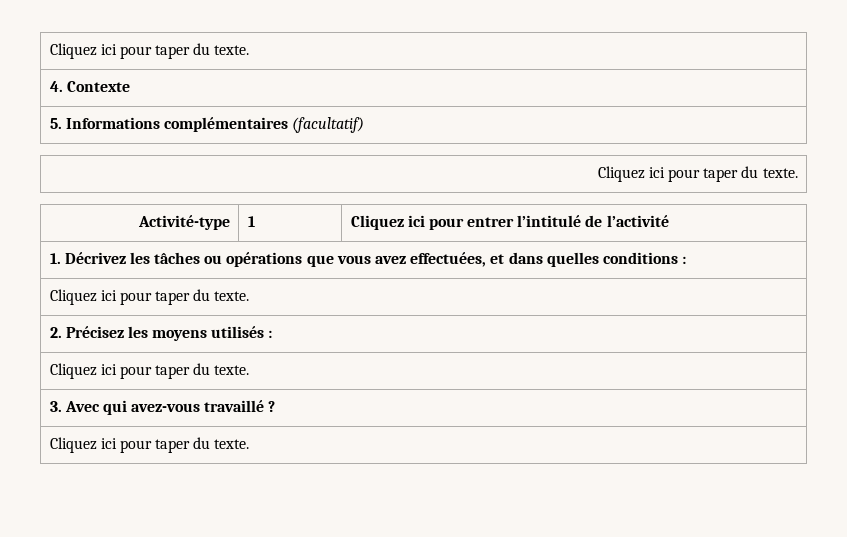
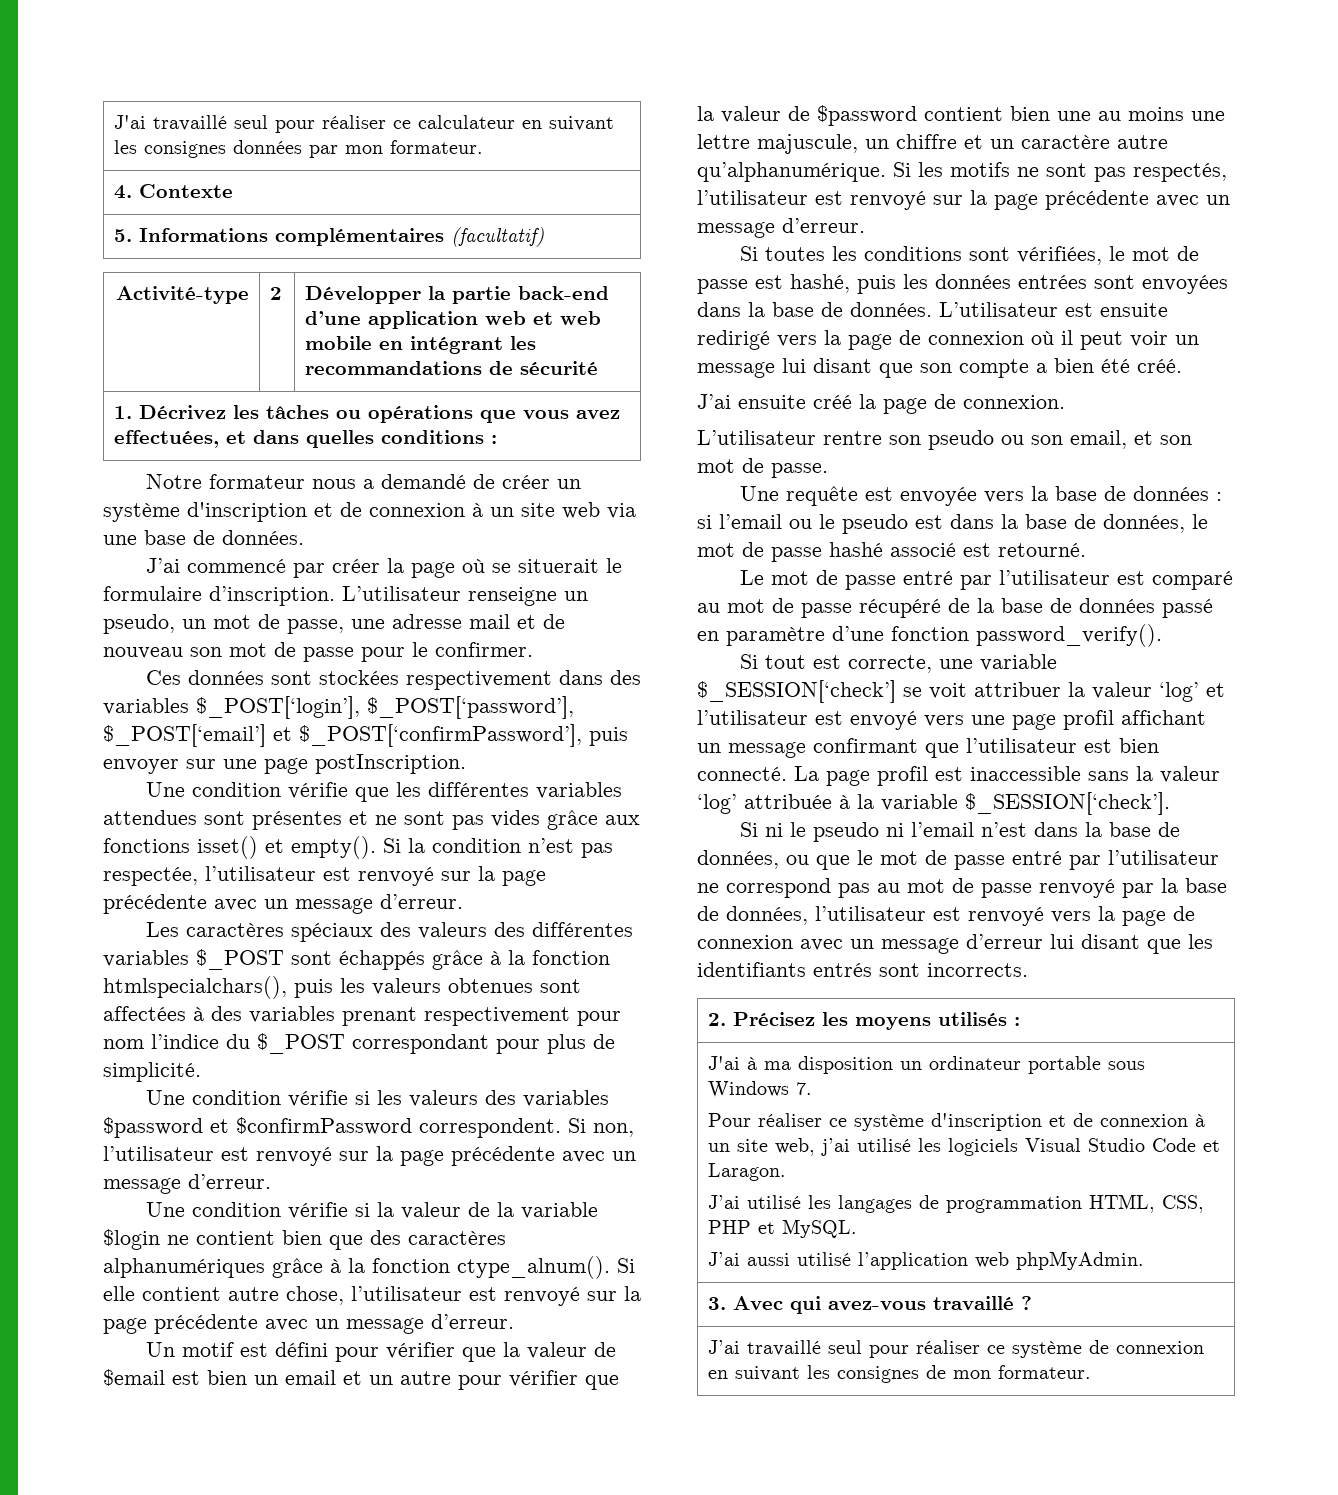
[49,43,250,59] Cliquez ici pour taper du texte. -> [114,115,615,133] [114,140,484,158] J'ai travaillé seul pour réaliser ce calculateur en suivant les consignes données par mon formateur.
[597,166,798,182] [137,215,230,230] [247,216,255,227] [350,215,669,230] Cliquez ici pour taper du texte. // Activité-type | 1 | Cliquez ici pour entrer l’intitulé de l’activité -> [115,286,249,304] [270,287,283,300] [305,286,610,304] [305,311,602,329] [305,336,537,354] [305,361,599,375] Activité-type | 2 | Développer la partie back-end d’une application web et web mobile en intégrant les recommandations de sécurité
[49,289,250,305] // Cliquez ici pour taper du texte. -> [145,474,581,489] [103,502,636,522] [103,530,304,545] [145,558,622,578] [103,586,588,606] [103,614,565,634] [103,642,533,662] [145,670,641,690] [103,696,574,719] [103,724,628,747] [103,754,466,774] [145,782,622,802] [103,810,640,830] [103,836,613,859] [103,866,546,886] [103,894,463,914] [145,922,633,942] [103,949,610,970] [103,976,581,999] [103,1006,621,1026] [103,1033,615,1054] [103,1062,201,1082] [145,1090,609,1107] [103,1117,634,1138] [103,1146,636,1166] [103,1174,271,1194] [145,1202,598,1219] [103,1229,506,1250] [103,1256,635,1279] [103,1286,641,1306] [103,1314,514,1334] [145,1342,616,1362] [103,1369,619,1390] [697,105,1225,126] [697,134,1168,154] [697,162,1227,182] [697,190,1230,210] [697,218,865,238] [739,246,1199,265] [697,274,1228,294] [697,302,1168,317] [697,330,1199,350] [697,358,1182,378] [697,394,1065,414] [697,430,1192,450] [697,458,828,478] [739,486,1222,506] [697,514,1208,534] [697,542,1086,562] [739,570,1233,590] [697,598,1213,618] [697,624,1162,647] [739,654,1057,673] [697,680,1225,703] [697,710,1206,730] [697,738,1159,758] [697,766,1220,786] [697,792,1170,815] [739,822,1180,842] [697,850,1219,870] [697,878,1227,898] [697,906,1195,926] [697,934,1213,954] [697,962,1028,977] // Notre formateur nous a demandé de créer un système d'inscription et de connexion à un site web via une base de données. // J’ai commencé par créer la page où se situerait le formulaire d’inscription. L’utilisateur renseigne un pseudo, un mot de passe, une adresse mail et de nouveau son mot de passe pour le confirmer. // Ces données sont stockées respectivement dans des variables $_POST[‘login’], $_POST[‘password’], $_POST[‘email’] et $_POST[‘confirmPassword’], puis envoyer sur une page postInscription. // Une condition vérifie que les différentes variables attendues sont présentes et ne sont pas vides grâce aux fonctions isset() et empty(). Si la condition n’est pas respectée, l’utilisateur est renvoyé sur la page précédente avec un message d’erreur. // Les caractères spéciaux des valeurs des différentes variables $_POST sont échappés grâce à la fonction htmlspecialchars(), puis les valeurs obtenues sont affectées à des variables prenant respectivement pour nom l’indice du $_POST correspondant pour plus de simplicité. // Une condition vérifie si les valeurs des variables $password et $confirmPassword correspondent. Si non, l’utilisateur est renvoyé sur la page précédente avec un message d’erreur. // Une condition vérifie si la valeur de la variable $login ne contient bien que des caractères alphanumériques grâce à la fonction ctype_alnum(). Si elle contient autre chose, l’utilisateur est renvoyé sur la page précédente avec un message d’erreur. // Un motif est défini pour vérifier que la valeur de $email est bien un email et un autre pour vérifier que la valeur de $password contient bien une au moins une lettre majuscule, un chiffre et un caractère autre qu’alphanumérique. Si les motifs ne sont pas respectés, l’utilisateur est renvoyé sur la page précédente avec un message d’erreur. // Si toutes les conditions sont vérifiées, le mot de passe est hashé, puis les données entrées sont envoyées dans la base de données. L’utilisateur est ensuite redirigé vers la page de connexion où il peut voir un message lui disant que son compte a bien été créé. // J’ai ensuite créé la page de connexion. // L’utilisateur rentre son pseudo ou son email, et son mot de passe. // Une requête est envoyée vers la base de données : si l’email ou le pseudo est dans la base de données, le mot de passe hashé associé est retourné. // Le mot de passe entré par l’utilisateur est comparé au mot de passe récupéré de la base de données passé en paramètre d’une fonction password_verify(). // Si tout est correcte, une variable $_SESSION[‘check’] se voit attribuer la valeur ‘log’ et l’utilisateur est envoyé vers une page profil affichant un message confirmant que l’utilisateur est bien connecté. La page profil est inaccessible sans la valeur ‘log’ attribuée à la variable $_SESSION[‘check’]. // Si ni le pseudo ni l’email n’est dans la base de données, ou que le mot de passe entré par l’utilisateur ne correspond pas au mot de passe renvoyé par la base de données, l’utilisateur est renvoyé vers la page de connexion avec un message d’erreur lui disant que les identifiants entrés sont incorrects.
[49,363,250,379] Cliquez ici pour taper du texte. -> [708,1056,1146,1074] [708,1081,813,1098] [708,1113,1206,1131] [708,1138,1221,1156] [708,1163,787,1181] [708,1194,1205,1213] [708,1219,858,1238] [708,1251,1145,1270] J'ai à ma disposition un ordinateur portable sous Windows 7. // Pour réaliser ce système d'inscription et de connexion à un site web, j’ai utilisé les logiciels Visual Studio Code et Laragon. // J’ai utilisé les langages de programmation HTML, CSS, PHP et MySQL. // J’ai aussi utilisé l’application web phpMyAdmin.
[49,437,250,453] Cliquez ici pour taper du texte. -> [708,1340,1205,1358] [708,1365,1092,1383] J’ai travaillé seul pour réaliser ce système de connexion en suivant les consignes de mon formateur.

